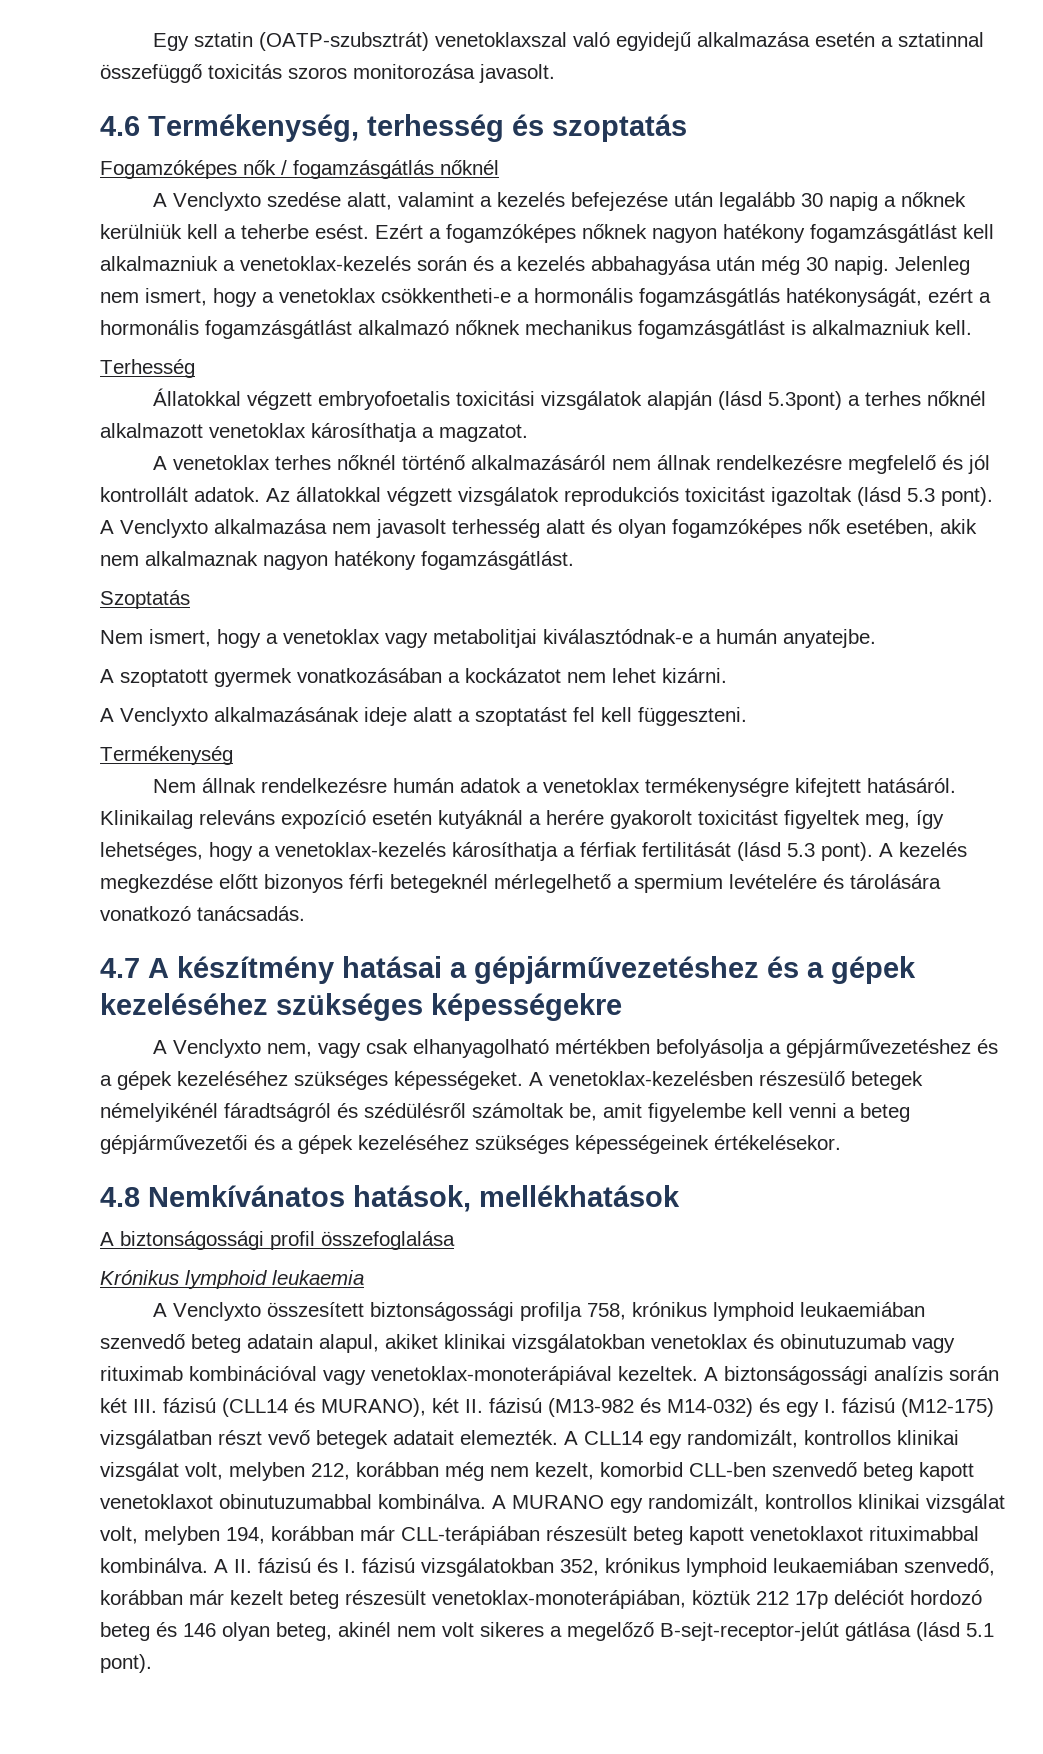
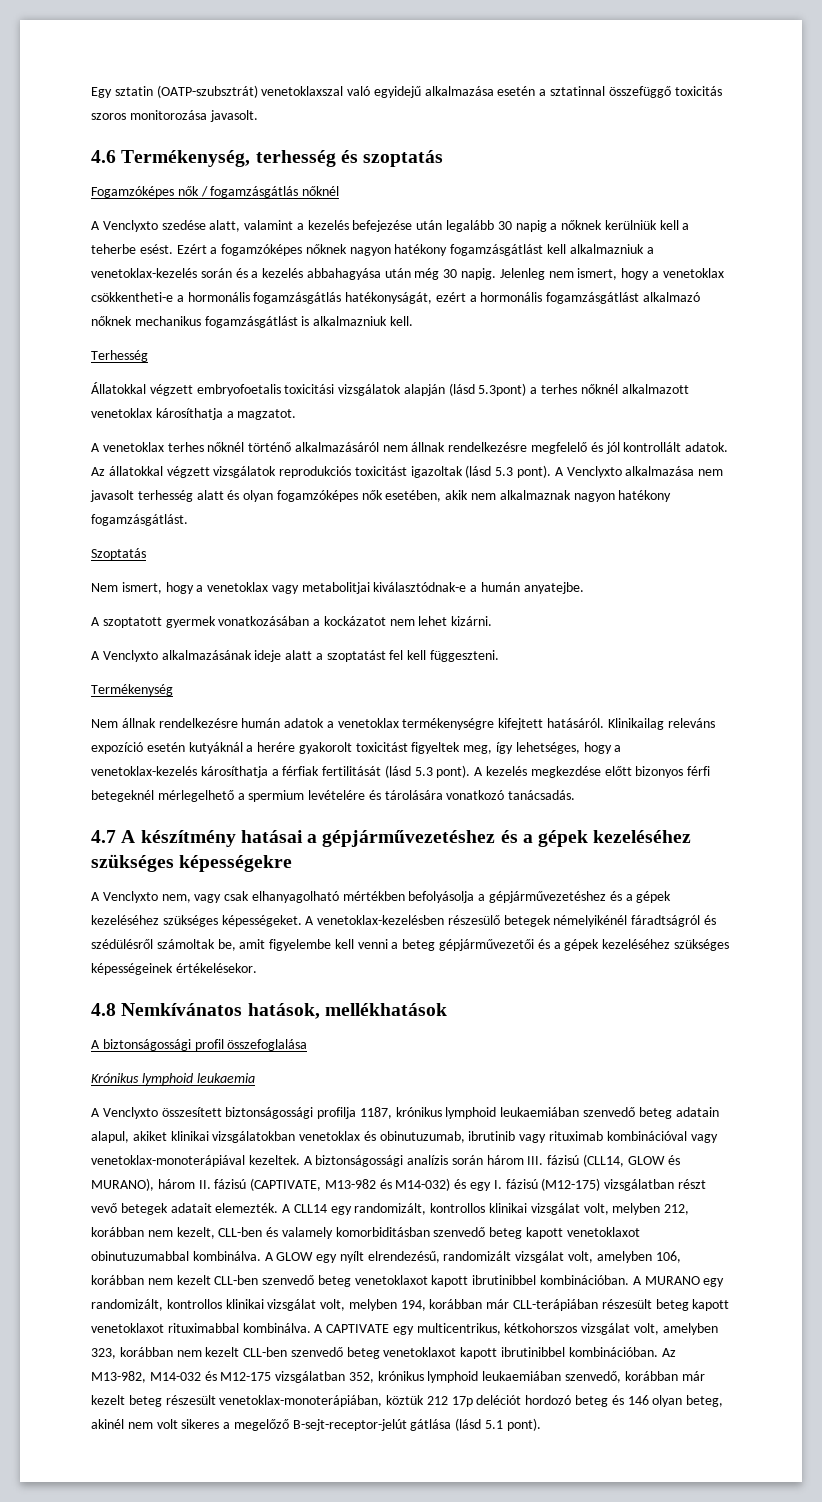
[586,1303,626,1320] 758, -> [359,1107,392,1119] 1187,
[780,1334,906,1349] obinutuzumab -> [379,1131,516,1143] obinutuzumab, ibrutinib
[100,1398,127,1413] két -> [486,1155,524,1165] három
[222,1398,288,1417] (CLL14 -> [583,1154,665,1167] (CLL14, GLOW
[432,1398,634,1417] két II. fázisú (M13-982 -> [157,1178,376,1191] három II. fázisú (CAPTIVATE, M13-982
[445,1462,484,1481] még -> (144, 1232) none
[600,1462,766,1477] komorbid CLL-ben -> [218,1227,430,1239] CLL-ben és valamely komorbiditásban
(506, 1502) none -> [276,1251,681,1263] [91,1275,642,1287] GLOW egy nyílt elrendezésű, randomizált vizsgálat volt, amelyben 106, korábban nem kezelt CLL-ben szenvedő beteg venetoklaxot kapott ibrutinibbel kombinációban. A
[234,1558,554,1577] II. fázisú és I. fázisú vizsgálatokban -> [326,1323,718,1335] [91,1347,676,1359] [91,1371,346,1383] CAPTIVATE egy multicentrikus, kétkohorszos vizsgálat volt, amelyben 323, korábban nem kezelt CLL-ben szenvedő beteg venetoklaxot kapott ibrutinibbel kombinációban. Az M13-982, M14-032 és M12-175 vizsgálatban

